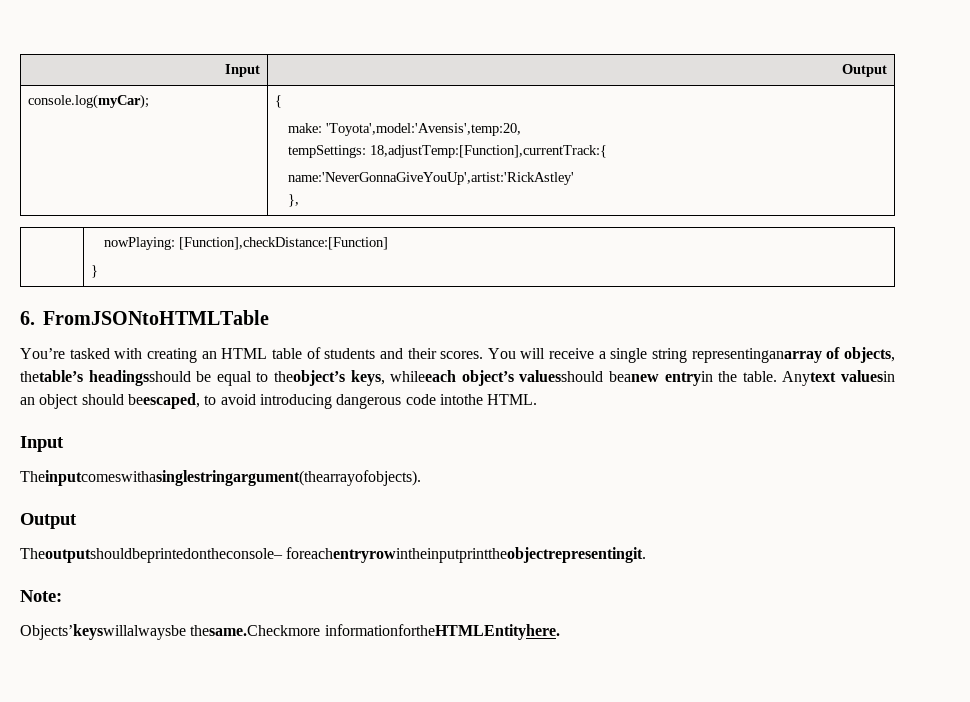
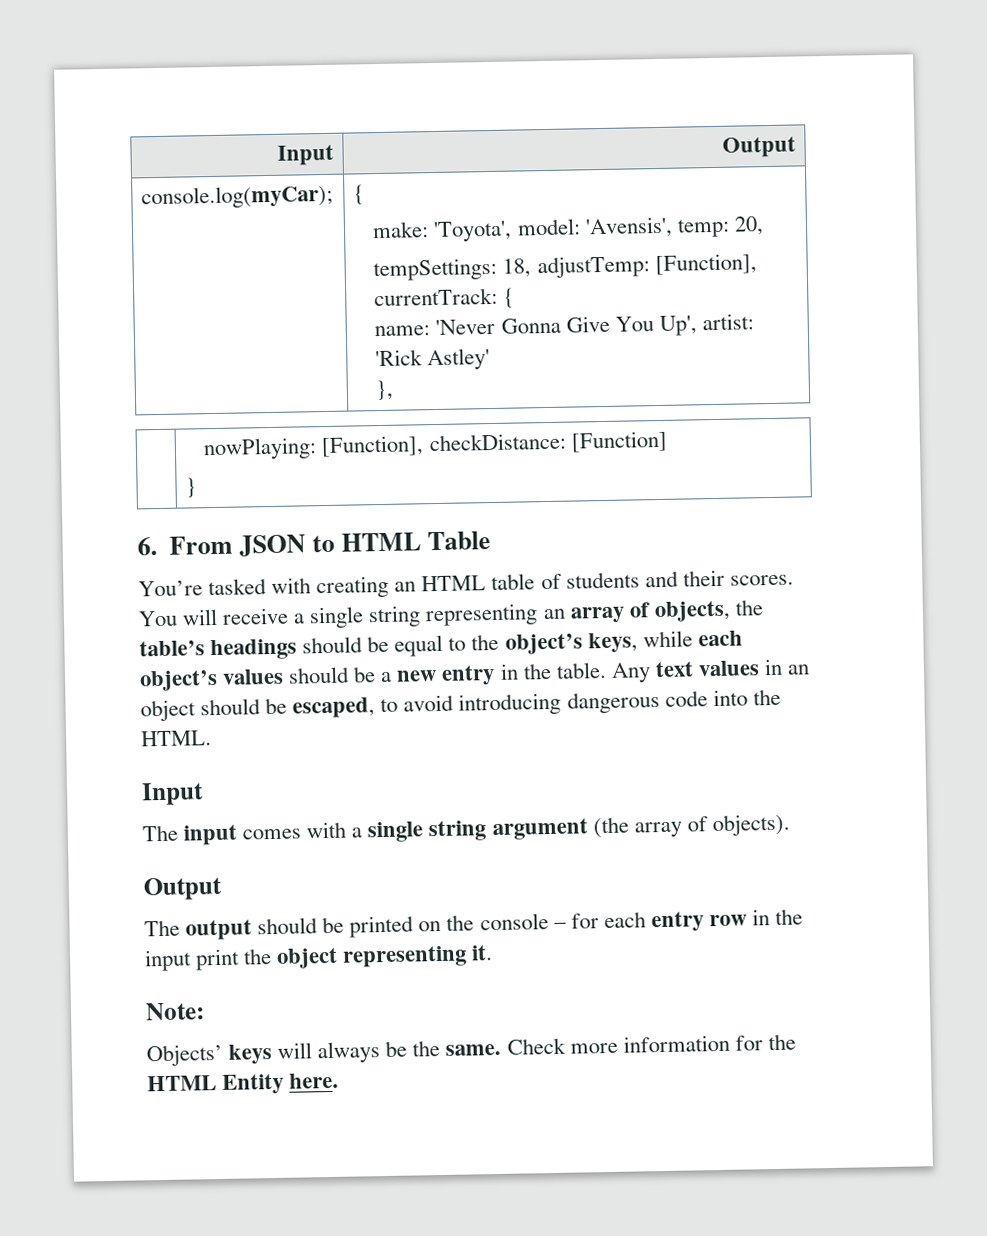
[325,123,521,136] [287,145,607,158] [287,172,574,185] 'Toyota',model:'Avensis',temp:20, // tempSettings: 18,adjustTemp:[Function],currentTrack:{ // name:'NeverGonnaGiveYouUp',artist:'RickAstley' -> [433,216,764,243] [373,253,757,282] [374,287,516,308] [374,313,754,337] [375,348,491,371] 'Toyota', model: 'Avensis', temp: 20, // tempSettings: 18, adjustTemp: [Function], currentTrack: { // name: 'Never Gonna Give You Up', artist: 'Rick Astley'
[178,237,388,250] [Function],checkDistance:[Function] -> [321,430,668,458] [Function], checkDistance: [Function]
[43,310,269,325] FromJSONtoHTMLTable -> [168,531,491,557] From JSON to HTML Table
[691,347,895,363] [20,370,896,386] representinganarray of objects, thetable’s headingsshould be equal to theobject’s keys, whileeach object’s valuesshould beanew entryin the table. Anytext valuesin -> [425,599,763,627] [139,630,743,661] [139,658,783,692] representing an array of objects, the table’s headings should be equal to the object’s keys, while each object’s values should be a new entry in the table. Any text values in
[127,393,200,409] beescaped, -> [265,697,376,719] be escaped,
[439,394,483,405] intothe -> [712,688,781,707] into the
[20,470,421,486] [20,513,77,529] [20,547,647,563] [20,590,62,602] [20,624,560,640] Theinputcomeswithasinglestringargument(thearrayofobjects). // Output // Theoutputshouldbeprintedontheconsole– foreachentryrowintheinputprinttheobjectrepresentingit. // Note: // Objects’keyswillalwaysbe thesame.Checkmore informationfortheHTMLEntityhere. -> [142,813,790,846] [143,876,223,901] [144,908,804,941] [144,945,494,972] [145,1002,205,1021] [146,1033,796,1067] [147,1072,340,1095] The input comes with a single string argument (the array of objects). // Output // The output should be printed on the console – for each entry row in the input print the object representing it. // Note: // Objects’ keys will always be the same. Check more information for the HTML Entity here.

